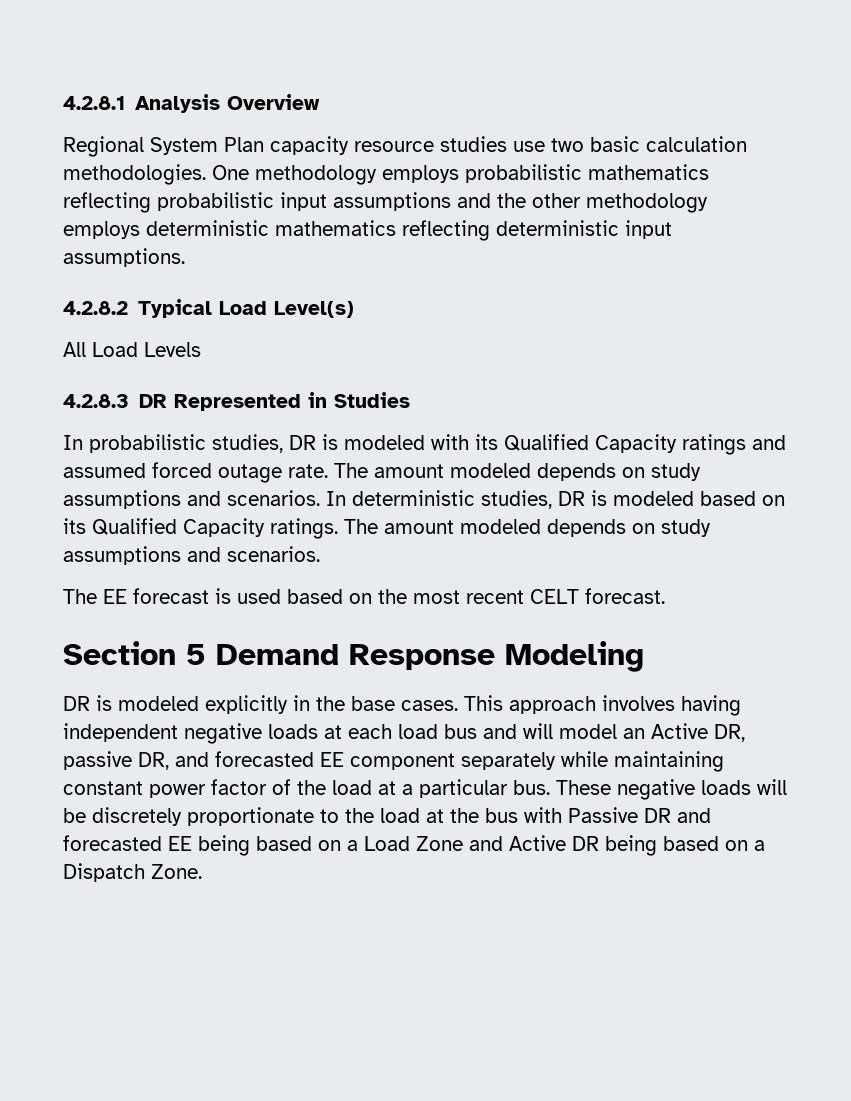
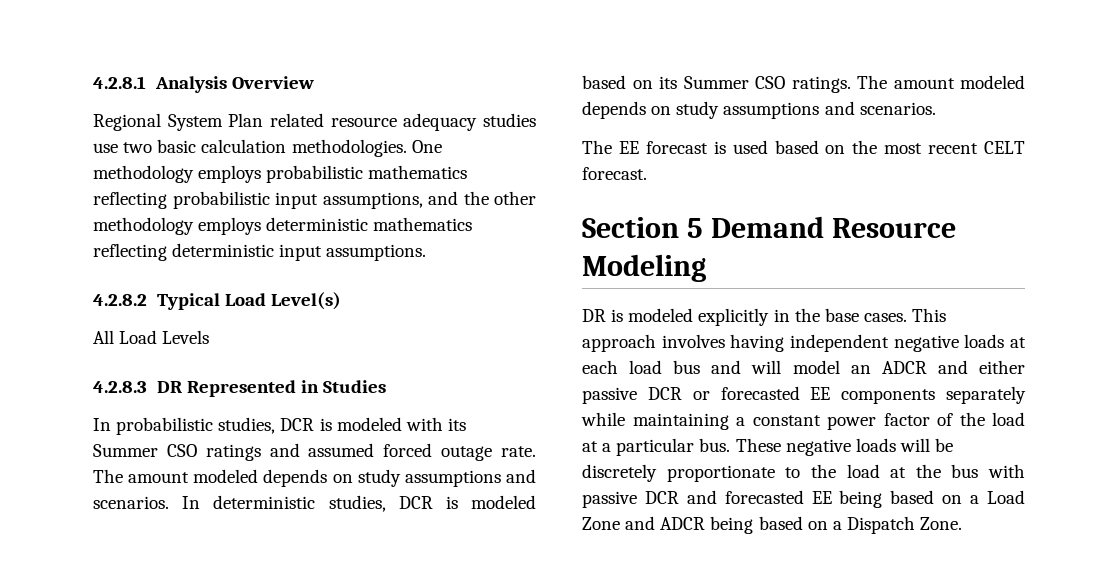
[270,136,434,155] capacity resource -> [270,113,478,131] related resource adequacy
[333,192,451,211] assumptions -> [322,192,423,209] assumptions,
[289,435,316,450] DR -> [280,418,315,431] DCR
[504,434,677,453] Qualified Capacity -> [93,444,197,457] Summer CSO
[558,491,585,506] DR -> [398,496,433,509] DCR
[92,518,265,537] Qualified Capacity -> [683,76,785,89] Summer CSO
[349,644,495,670] Response -> [831,218,956,238] Resource
[651,723,745,742] [63,751,455,770] Active DR, passive DR, and forecasted EE component -> [881,360,1025,374] [582,386,936,404] ADCR and either passive DCR or forecasted EE components
(724, 761) none -> [736,417,745,426] a
[568,807,671,823] Passive DR -> [582,491,679,508] passive DCR
[509,835,599,851] Active DR -> [660,517,706,530] ADCR

